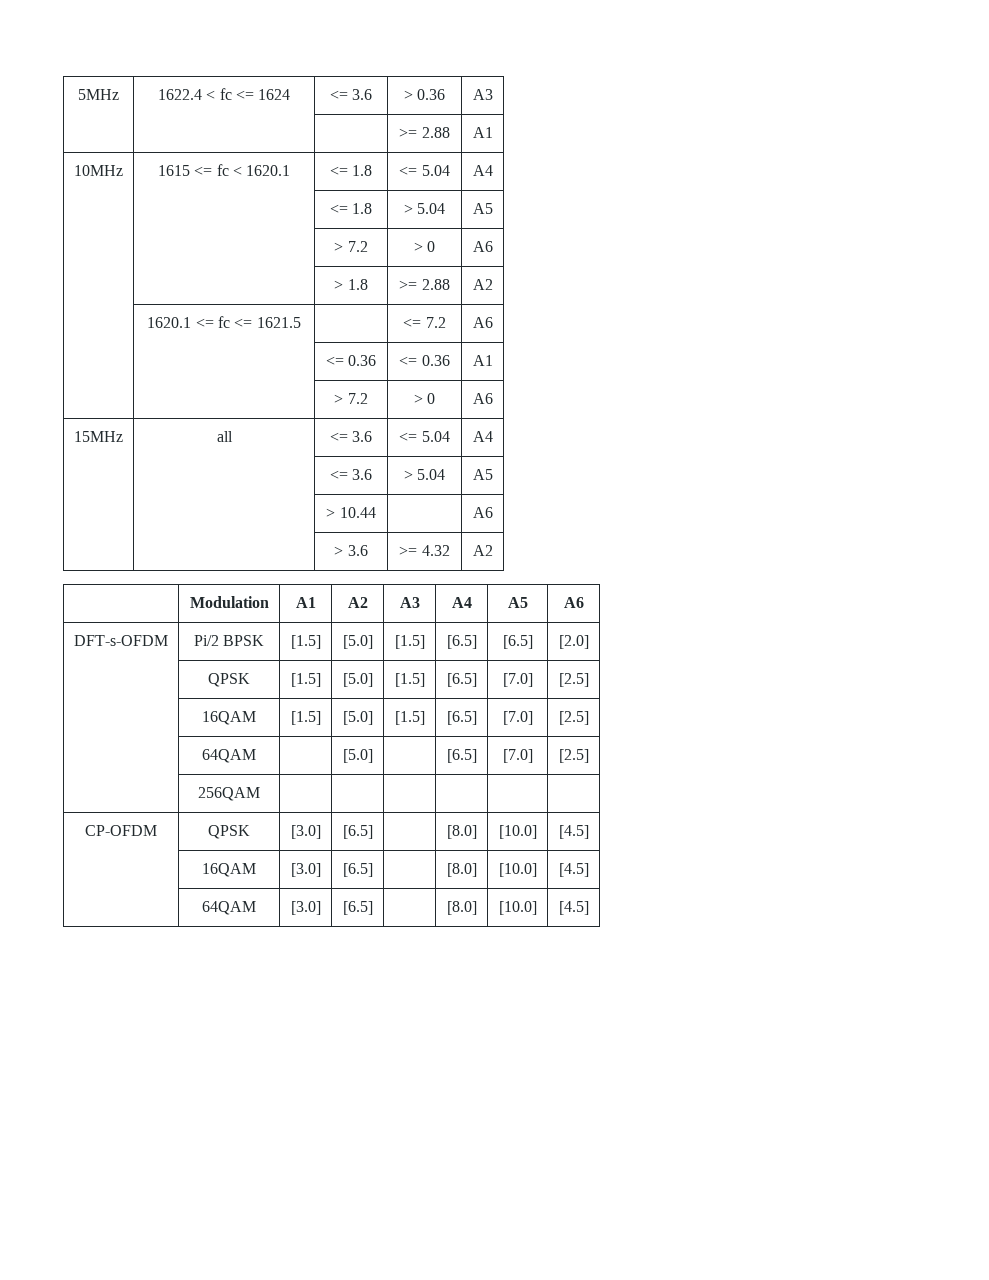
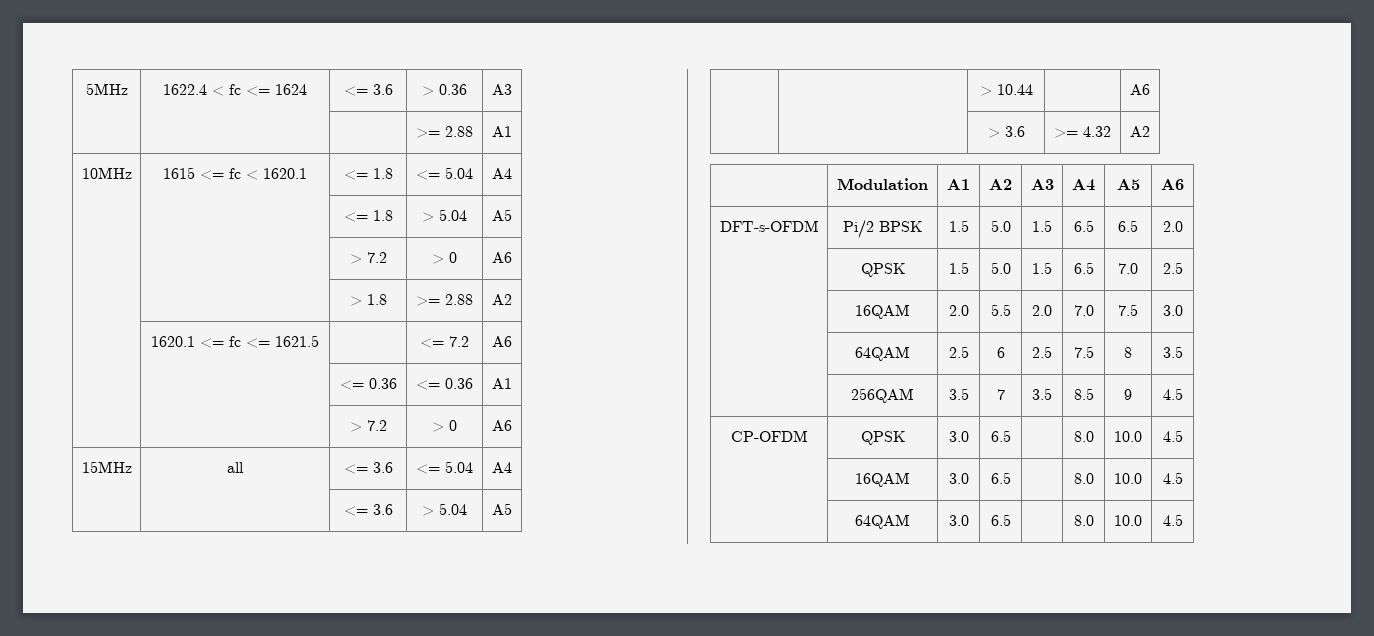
[290,635,321,649] [342,635,373,649] [394,635,425,649] [446,635,477,649] [502,635,533,649] [558,635,589,649] [208,673,250,687] [290,673,321,687] [342,673,373,687] [394,673,425,687] [446,673,477,687] [502,673,533,687] [558,673,589,687] [202,711,256,725] [290,711,321,725] [342,711,373,725] [394,711,425,725] [446,711,477,725] [502,711,533,725] [558,711,589,725] [202,749,256,763] [342,749,373,763] [446,749,477,763] [502,749,533,763] [558,749,589,763] [198,787,260,801] [85,825,157,836] [208,825,250,839] [290,825,321,839] [342,825,373,839] [446,825,477,839] [498,825,537,839] [558,825,589,839] [202,863,256,877] [290,863,321,877] [342,863,373,877] [446,863,477,877] [498,863,537,877] [558,863,589,877] [202,901,256,915] [290,901,321,915] [342,901,373,915] [446,901,477,915] [498,901,537,915] [558,901,589,915] [1.5] | [5.0] | [1.5] | [6.5] | [6.5] | [2.0] // | QPSK | [1.5] | [5.0] | [1.5] | [6.5] | [7.0] | [2.5] // | 16QAM | [1.5] | [5.0] | [1.5] | [6.5] | [7.0] | [2.5] // | 64QAM | | [5.0] | | [6.5] | [7.0] | [2.5] // | 256QAM | | | | | | // CP-OFDM | QPSK | [3.0] | [6.5] | | [8.0] | [10.0] | [4.5] // | 16QAM | [3.0] | [6.5] | | [8.0] | [10.0] | [4.5] // | 64QAM | [3.0] | [6.5] | | [8.0] | [10.0] | [4.5] -> [948,220,969,232] [990,220,1011,232] [1032,220,1052,232] [1073,220,1094,232] [1118,220,1138,232] [1162,221,1183,232] [860,263,905,277] [948,262,969,274] [990,262,1011,274] [1032,262,1052,274] [1073,262,1094,274] [1118,263,1138,274] [1162,262,1183,274] [855,304,910,319] [948,305,969,316] [990,304,1011,316] [1032,305,1052,316] [1073,305,1094,316] [1118,304,1138,316] [1162,305,1183,316] [855,346,910,361] [948,346,969,358] [996,347,1005,358] [1032,346,1052,358] [1073,346,1094,358] [1124,347,1132,358] [1162,346,1183,358] [851,388,914,403] [948,388,969,400] [996,389,1005,400] [1032,388,1052,400] [1073,388,1094,400] [1124,389,1132,400] [1162,388,1183,400] [730,430,808,442] [860,431,905,445] [948,431,969,442] [990,430,1011,442] [1073,431,1094,442] [1114,431,1142,442] [1162,430,1183,442] [855,472,910,487] [948,473,969,484] [990,472,1011,484] [1073,473,1094,484] [1114,473,1142,484] [1162,472,1183,484] [855,514,910,529] [948,515,969,526] [990,514,1011,526] [1073,515,1094,526] [1114,515,1142,526] [1162,514,1183,526] 1.5 | 5.0 | 1.5 | 6.5 | 6.5 | 2.0 // | QPSK | 1.5 | 5.0 | 1.5 | 6.5 | 7.0 | 2.5 // | 16QAM | 2.0 | 5.5 | 2.0 | 7.0 | 7.5 | 3.0 // | 64QAM | 2.5 | 6 | 2.5 | 7.5 | 8 | 3.5 // | 256QAM | 3.5 | 7 | 3.5 | 8.5 | 9 | 4.5 // CP-OFDM | QPSK | 3.0 | 6.5 | | 8.0 | 10.0 | 4.5 // | 16QAM | 3.0 | 6.5 | | 8.0 | 10.0 | 4.5 // | 64QAM | 3.0 | 6.5 | | 8.0 | 10.0 | 4.5

